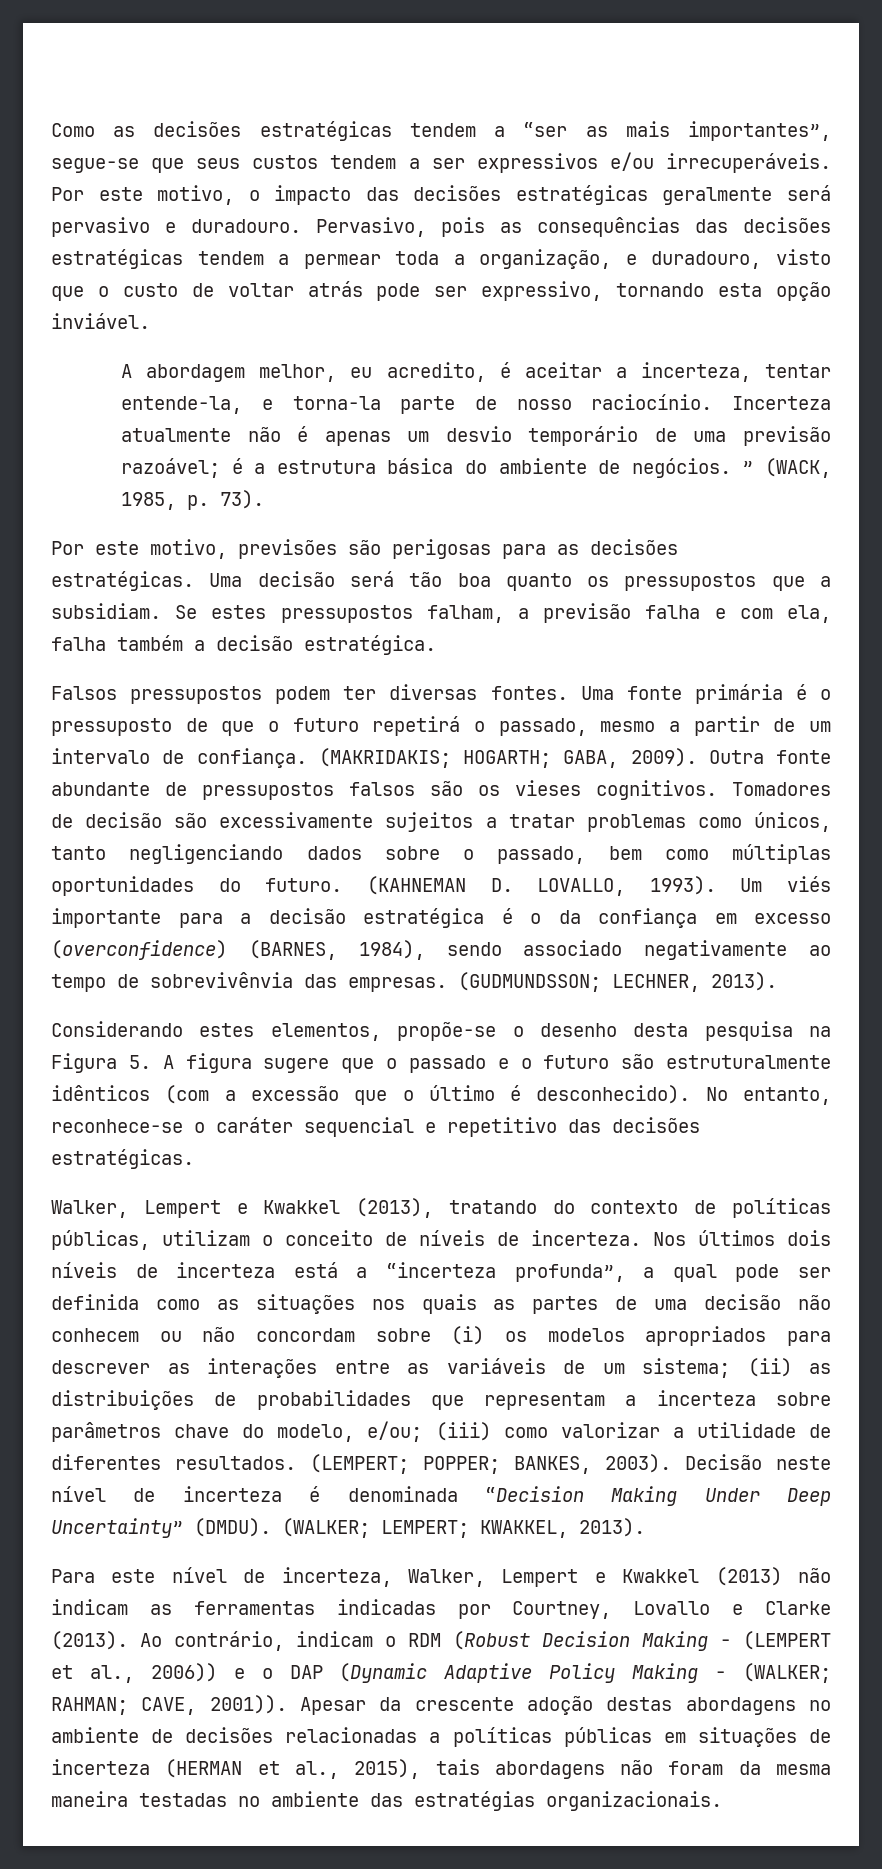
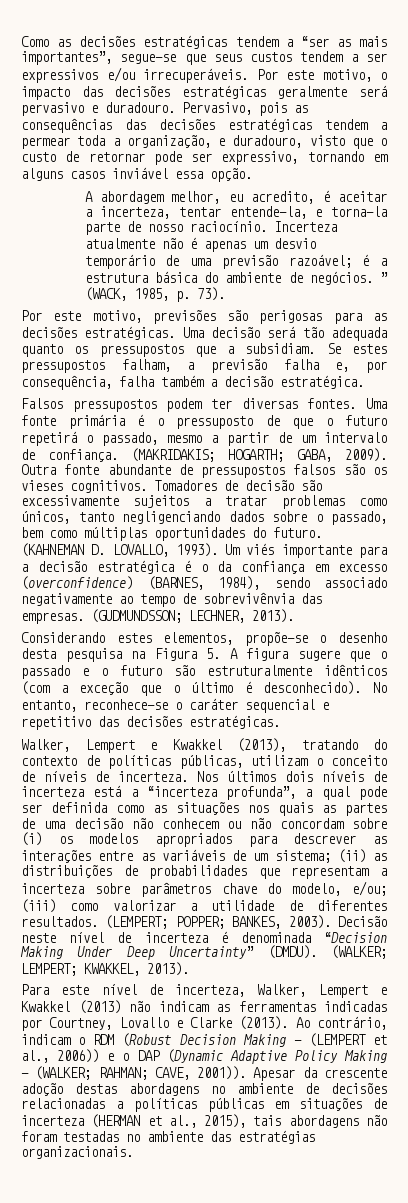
[227,281,363,297] voltar atrás -> [88,152,145,162] retornar
[718,282,831,301] [51,313,150,329] esta opção inviável. -> [373,154,388,162] [21,167,252,182] em alguns casos inviável essa opção.
[457,573,491,587] boa -> [331,327,387,341] adequada
[714,605,832,623] e com ela, -> [335,361,387,373] [21,375,112,390] e, por consequência,
[250,1086,339,1101] excessão -> [79,682,129,695] exceção
[738,1761,831,1775] [51,1791,128,1807] da mesma maneira -> (57, 1136) none

